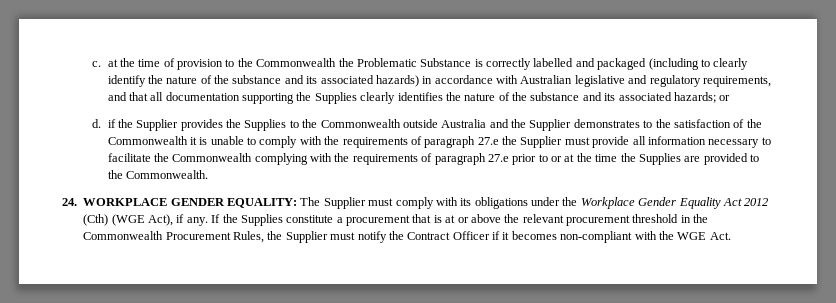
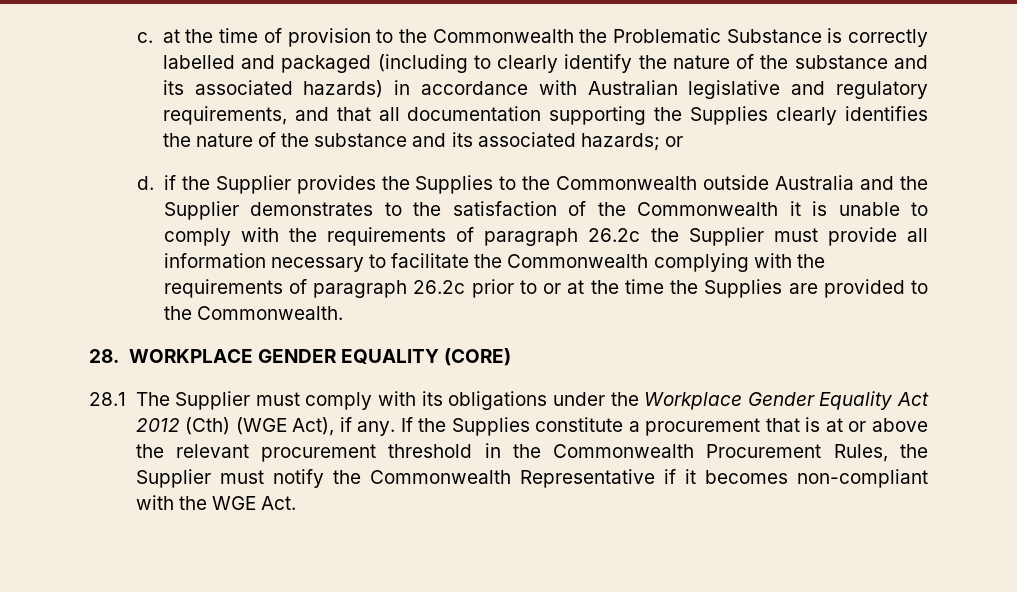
[477,137,499,145] 27.e -> [588,228,641,242] 26.2c
[487,154,509,162] 27.e -> [413,280,466,294] 26.2c
[62,198,77,206] 24. -> [89,349,119,363] 28.
[227,198,297,208] EQUALITY: -> [340,348,511,366] [89,392,126,406] EQUALITY (CORE) // 28.1
[407,231,490,240] Contract Officer -> [369,469,655,488] Commonwealth Representative

